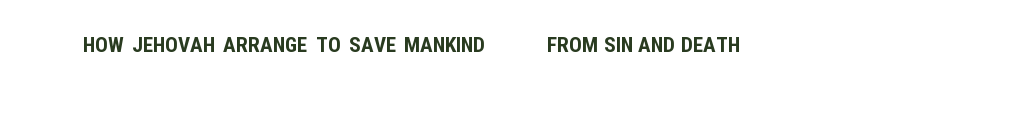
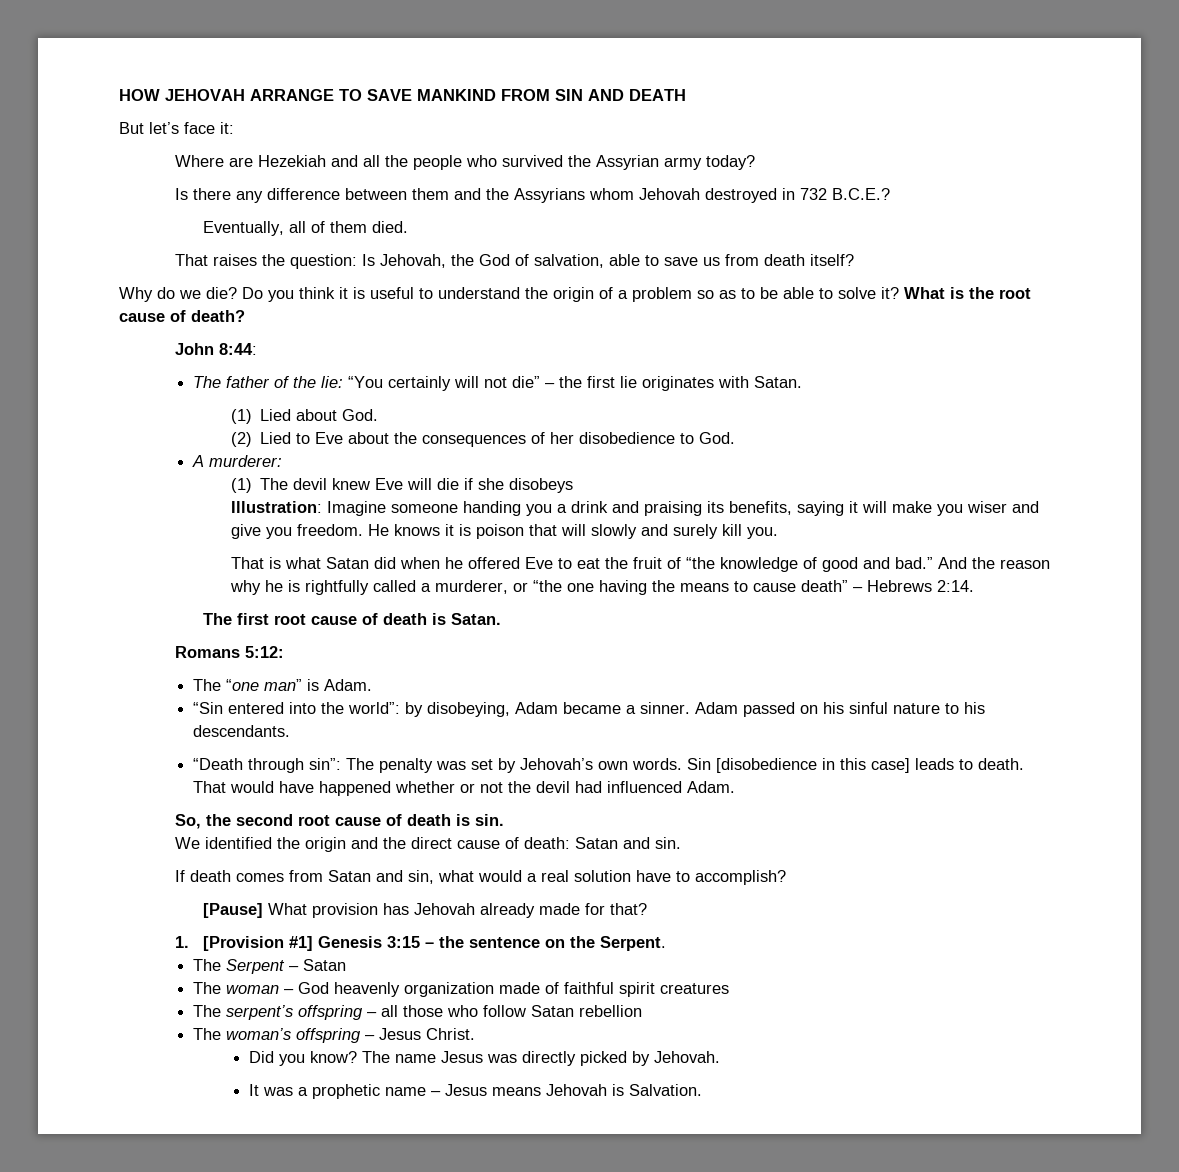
(741, 44) none -> [119,122,234,134] [174,155,755,170] [174,188,890,203] [202,221,408,236] [174,254,854,269] [119,287,1031,302] [119,310,245,322] [174,343,257,355] [193,376,803,391] [230,409,379,424] [230,432,736,447] [192,455,283,467] [230,478,574,493] [230,501,1039,516] [230,524,778,539] [230,557,1050,572] [229,580,974,595] [202,613,501,625] [174,646,284,658] [193,679,373,691] [193,702,986,717] [193,725,291,737] [193,758,1025,773] [193,781,736,796] [174,814,504,829] [174,837,681,852] [174,870,786,885] [202,903,647,918] [174,936,666,951] [193,959,347,974] [193,982,730,997] [193,1005,643,1020] [193,1028,476,1043] [249,1051,721,1066] [249,1084,703,1099] // But let’s face it: // Where are Hezekiah and all the people who survived the Assyrian army today? // Is there any difference between them and the Assyrians whom Jehovah destroyed in 732 B.C.E.? // Eventually, all of them died. // That raises the question: Is Jehovah, the God of salvation, able to save us from death itself? // Why do we die? Do you think it is useful to understand the origin of a problem so as to be able to solve it? What is the root cause of death? // John 8:44: // The father of the lie: “You certainly will not die” – the first lie originates with Satan. // (1) Lied about God. // (2) Lied to Eve about the consequences of her disobedience to God. // A murderer: // (1) The devil knew Eve will die if she disobeys // Illustration: Imagine someone handing you a drink and praising its benefits, saying it will make you wiser and give you freedom. He knows it is poison that will slowly and surely kill you. // That is what Satan did when he offered Eve to eat the fruit of “the knowledge of good and bad.” And the reason why he is rightfully called a murderer, or “the one having the means to cause death” – Hebrews 2:14. // The first root cause of death is Satan. // Romans 5:12: // The “one man” is Adam. // “Sin entered into the world”: by disobeying, Adam became a sinner. Adam passed on his sinful nature to his descendants. // “Death through sin”: The penalty was set by Jehovah’s own words. Sin [disobedience in this case] leads to death. That would have happened whether or not the devil had influenced Adam. // So, the second root cause of death is sin. // We identified the origin and the direct cause of death: Satan and sin. // If death comes from Satan and sin, what would a real solution have to accomplish? // [Pause] What provision has Jehovah already made for that? // 1. [Provision #1] Genesis 3:15 – the sentence on the Serpent. // The Serpent – Satan // The woman – God heavenly organization made of faithful spirit creatures // The serpent’s offspring – all those who follow Satan rebellion // The woman’s offspring – Jesus Christ. // Did you know? The name Jesus was directly picked by Jehovah. // It was a prophetic name – Jesus means Jehovah is Salvation.

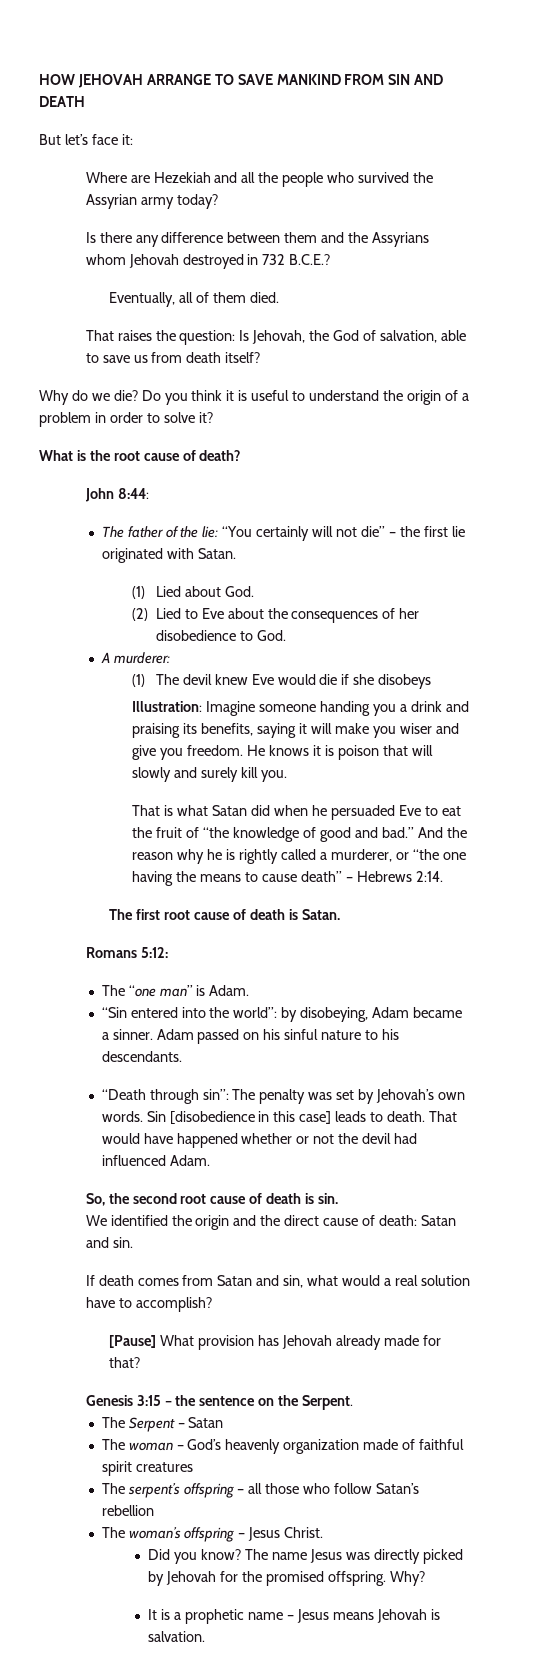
[697,287,814,299] so as to be able -> [94,412,143,423] in order
(899, 293) none -> (213, 417) //
[642,376,715,391] originates -> [101,548,163,563] originated
[407,478,433,490] will -> [277,674,316,685] would
[467,557,520,569] offered -> [330,805,395,820] persuaded
[304,580,369,595] rightfully -> [239,849,279,864] rightly
[174,936,313,951] 1. [Provision #1] -> (141, 1362) none
[298,982,330,994] God -> [187,1439,222,1450] God’s
[531,1005,575,1017] Satan -> [375,1483,419,1494] Satan’s
[654,1051,721,1063] Jehovah. -> [166,1571,425,1586] Jehovah for the promised offspring. Why?
[263,1087,294,1096] was -> [161,1609,171,1620] is
[629,1084,703,1096] Salvation. -> [148,1631,206,1642] salvation.

